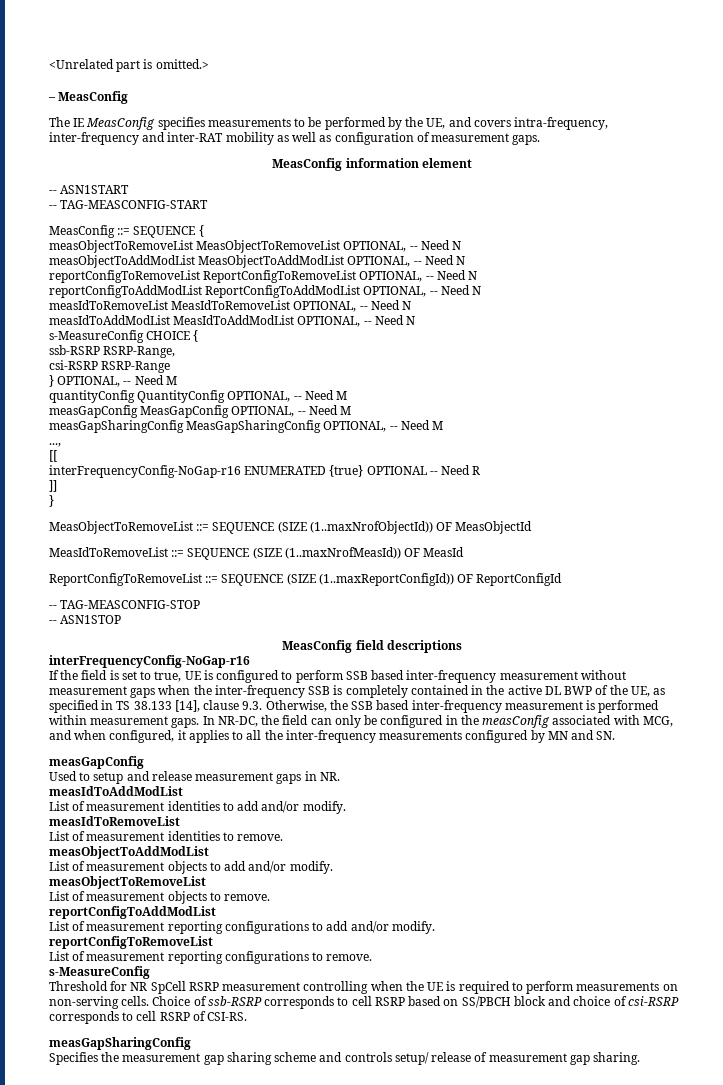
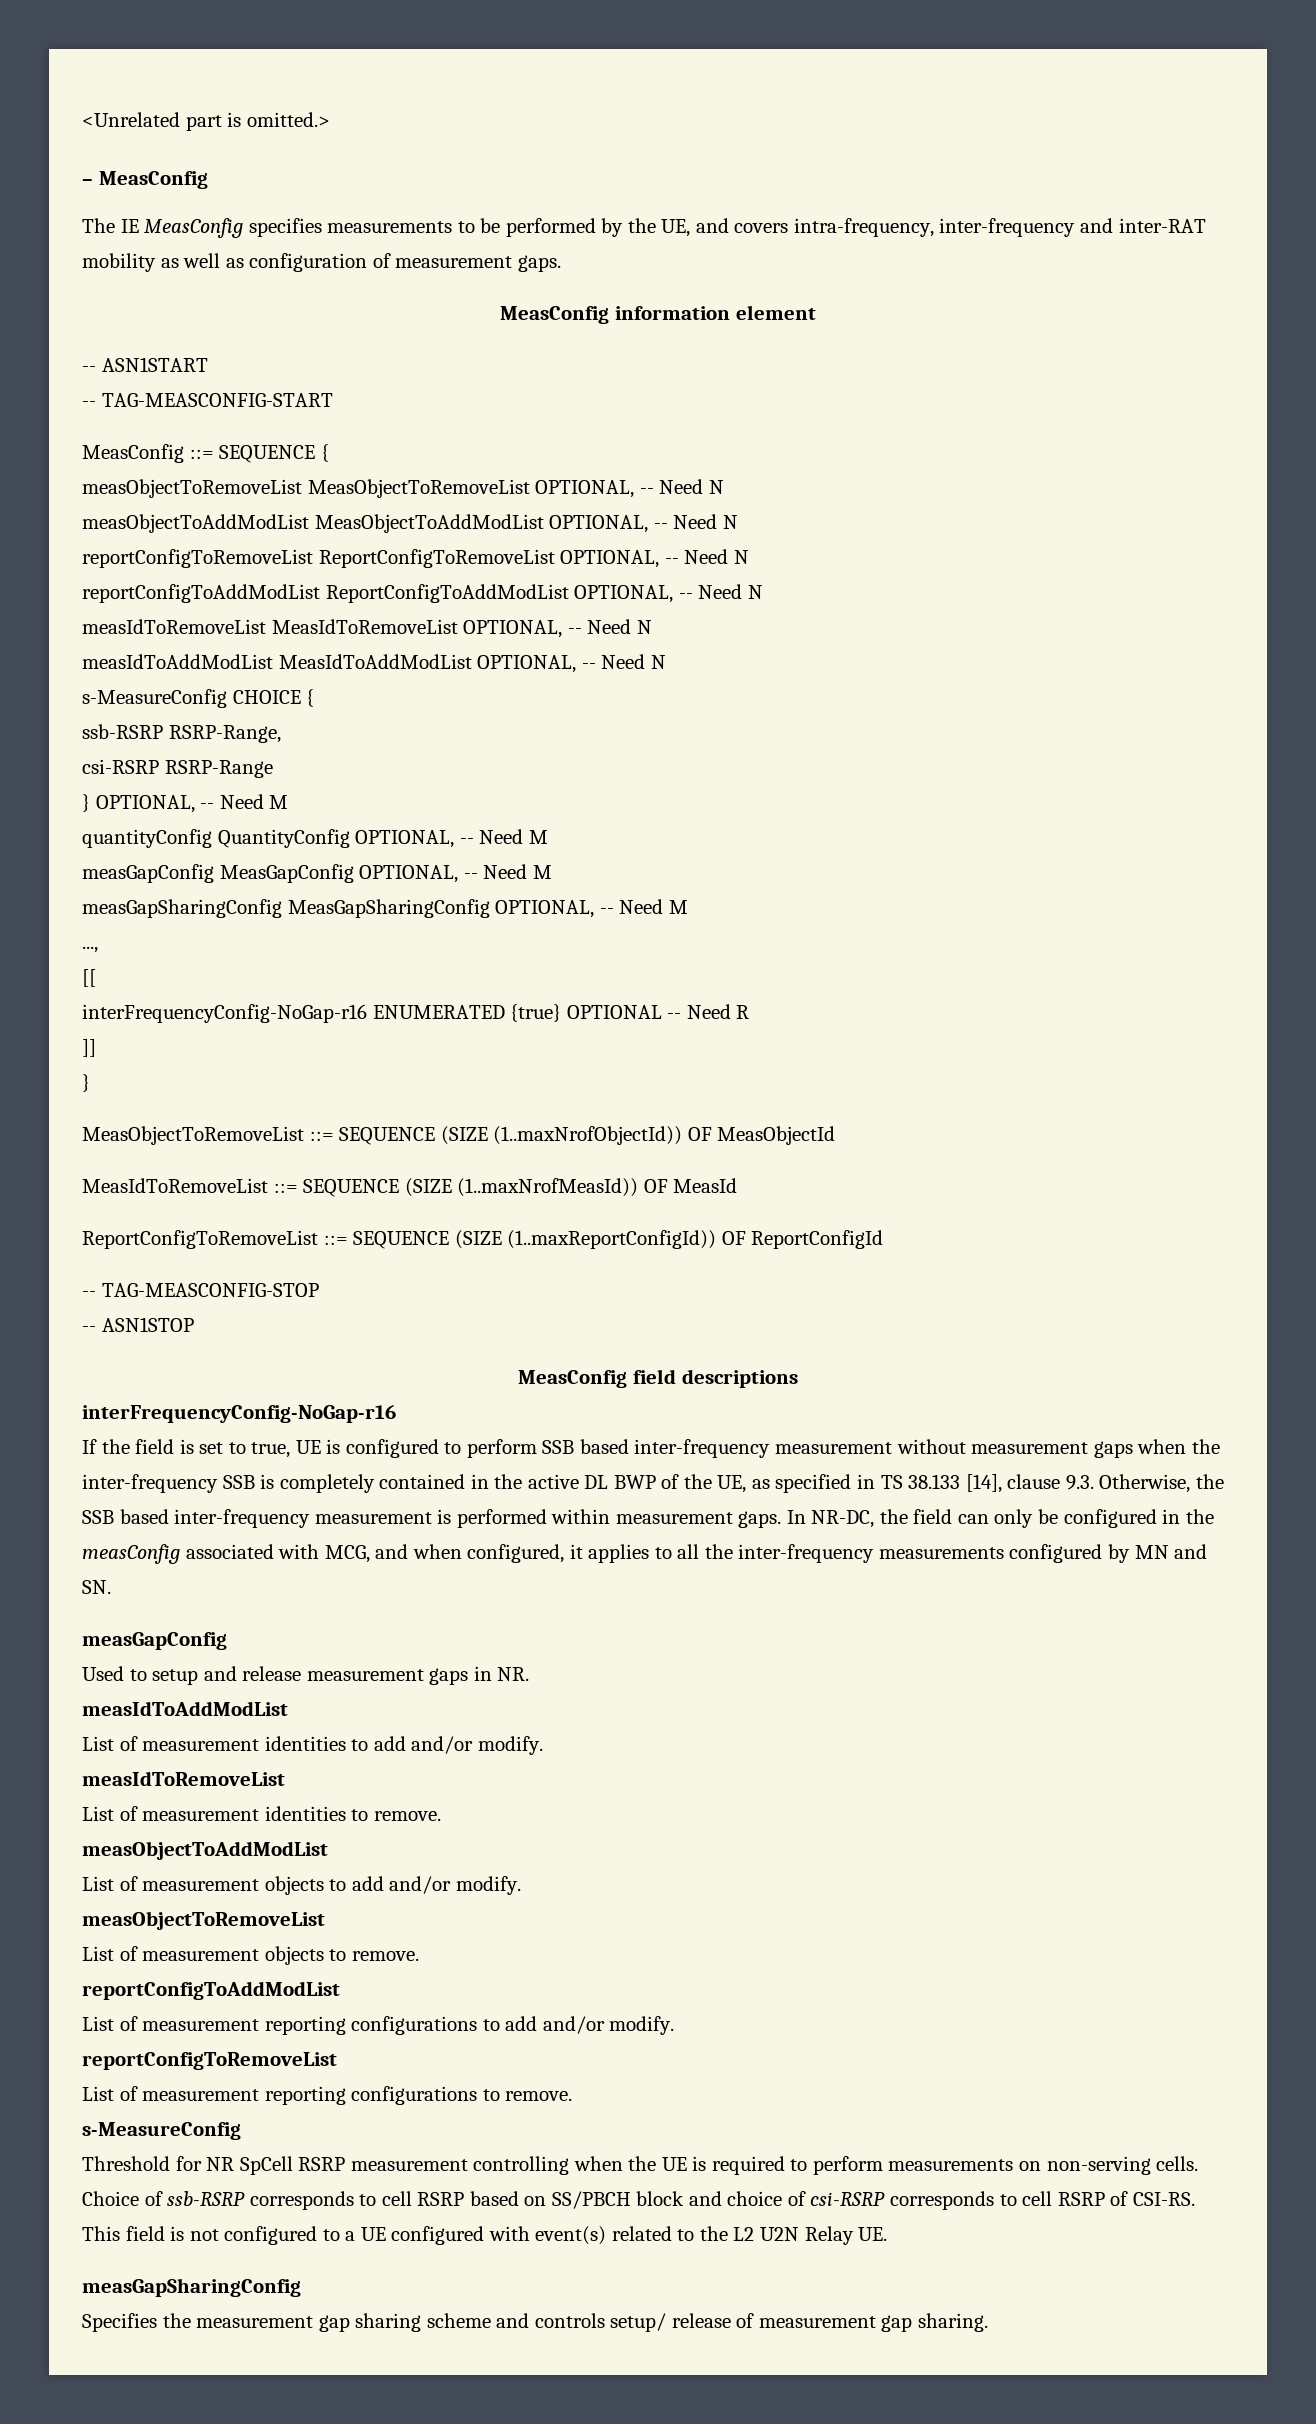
(248, 1016) none -> [82,2226,888,2245] This field is not configured to a UE configured with event(s) related to the L2 U2N Relay UE.

